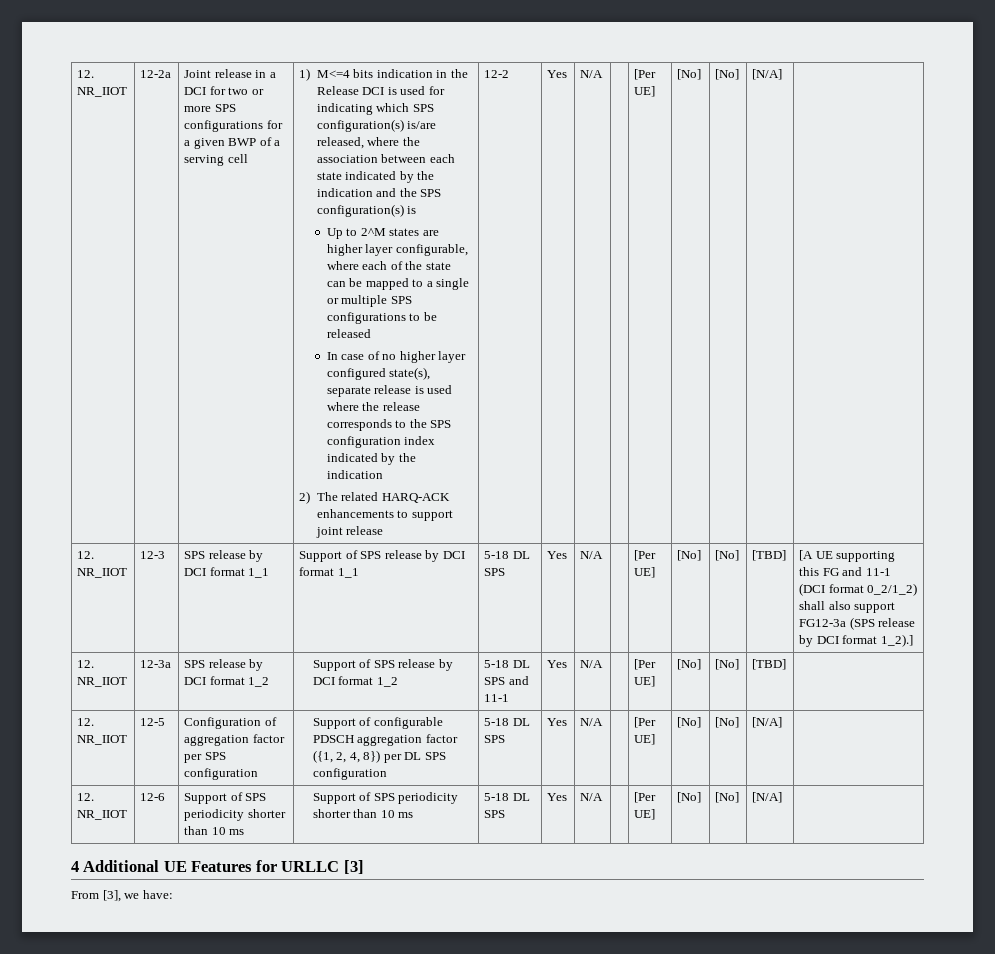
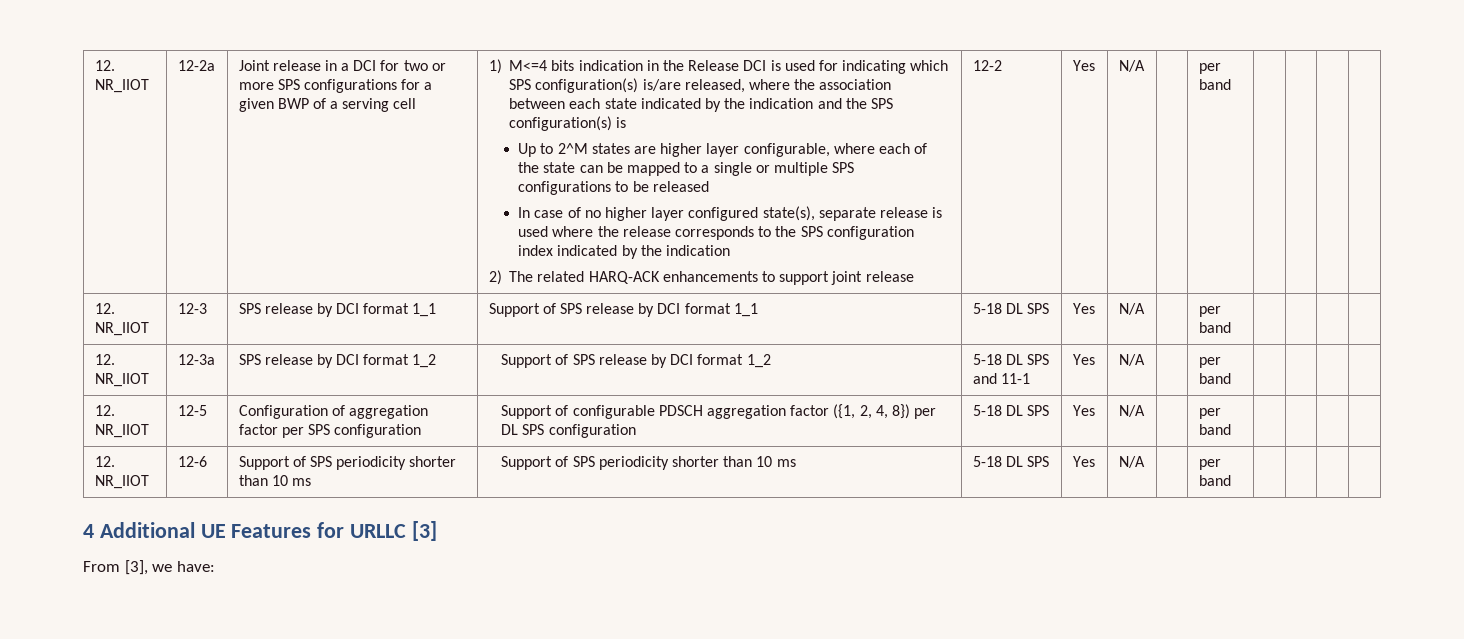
[634,69,657,80] [634,86,656,97] [677,69,702,80] [715,69,740,80] [752,69,783,80] [Per UE] | [No] | [No] | [N/A] -> [1198,63,1221,74] [1198,79,1231,90] per band | | |
[634,550,657,561] [634,567,656,578] [677,550,702,561] [715,550,740,561] [752,550,787,561] [799,550,896,562] [799,567,891,576] [799,583,918,596] [799,601,896,613] [799,617,916,630] [799,634,913,647] [Per UE] | [No] | [No] | [TBD] | [A UE supporting this FG and 11-1 (DCI format 0_2/1_2) shall also support FG12-3a (SPS release by DCI format 1_2).] -> [1198,306,1221,317] [1198,322,1231,333] per band | | | |
[634,659,657,670] [634,676,656,687] [677,659,702,670] [715,659,740,670] [752,659,787,670] [Per UE] | [No] | [No] | [TBD] -> [1198,357,1221,368] [1198,373,1231,384] per band | | |
[634,717,657,728] [634,734,656,745] [677,717,702,728] [715,717,740,728] [752,717,783,728] [Per UE] | [No] | [No] | [N/A] -> [1198,408,1221,419] [1198,424,1231,435] per band | | |
[634,792,657,803] [634,809,656,820] [677,792,702,803] [715,792,740,803] [752,792,783,803] [Per UE] | [No] | [No] | [N/A] -> [1198,459,1221,470] [1198,475,1231,486] per band | | |

